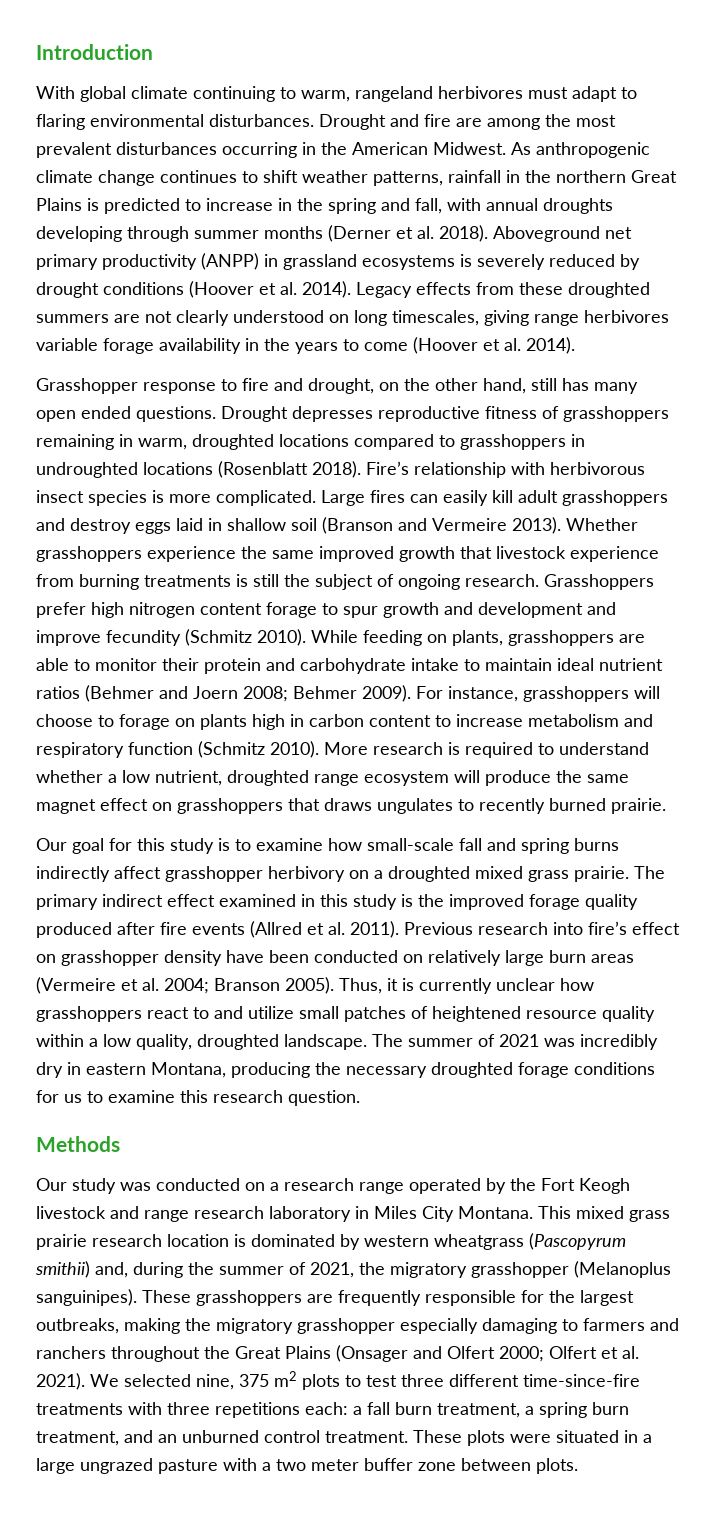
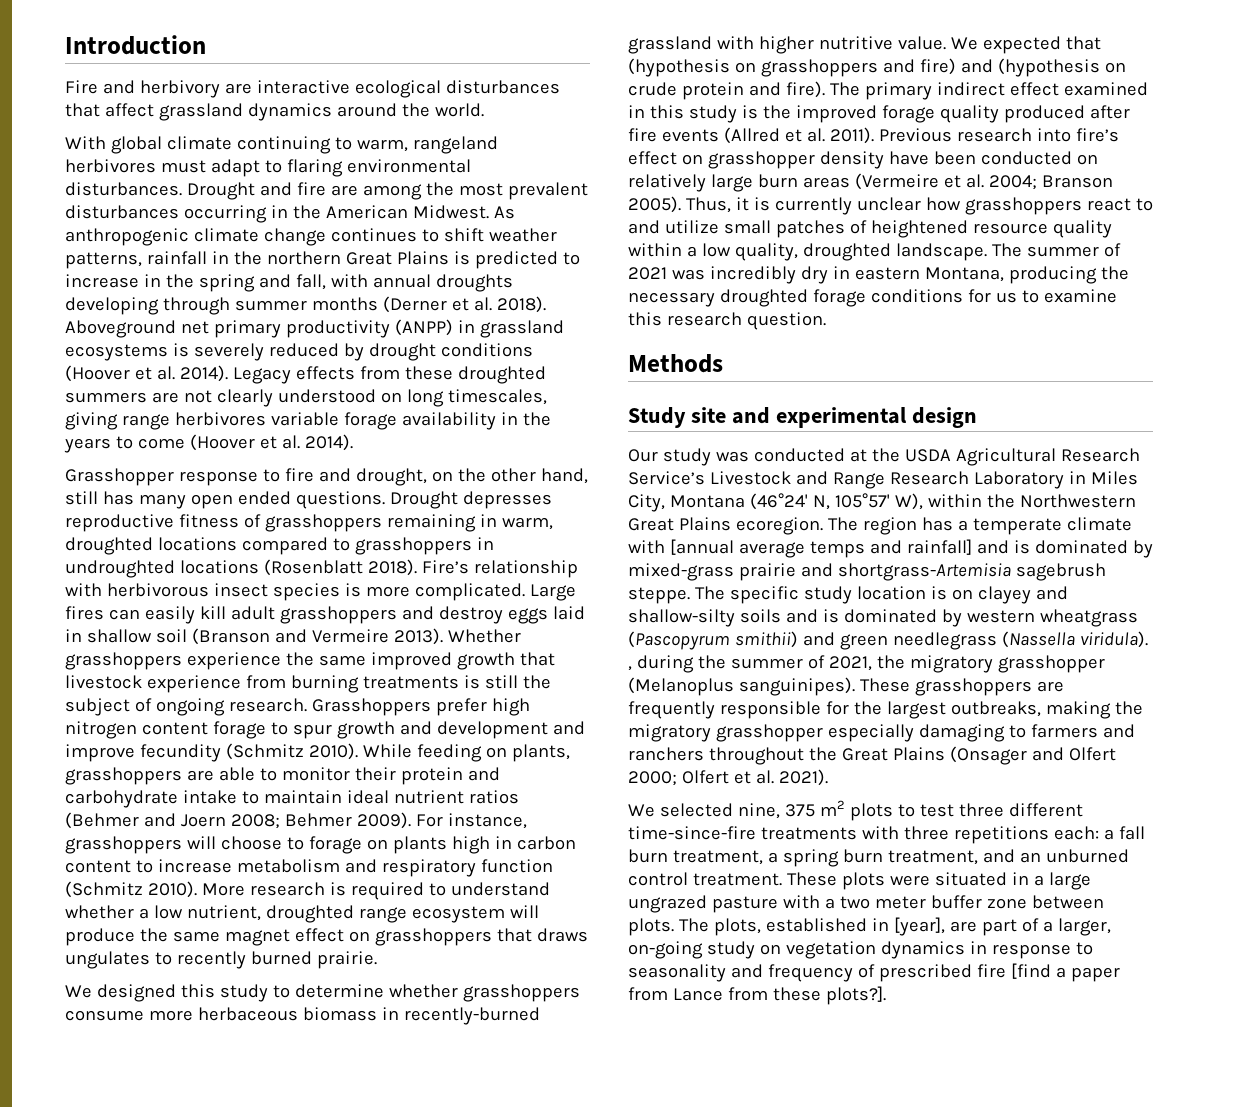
(153, 52) none -> [65,80,560,98] [65,103,484,121] // Fire and herbivory are interactive ecological disturbances that affect grassland dynamics around the world.
[36,838,619,854] [36,866,629,882] Our goal for this study is to examine how small-scale fall and spring burns indirectly affect grasshopper herbivory on a droughted mixed grass prairie. -> [65,984,580,1002] [65,1007,540,1025] [628,36,1101,54] [628,58,1126,77] [628,81,825,100] We designed this study to determine whether grasshoppers consume more herbaceous biomass in recently-burned grassland with higher nutritive value. We expected that (hypothesis on grasshoppers and fire) and (hypothesis on crude protein and fire).
(120, 1144) none -> [628,407,977,428] // Study site and experimental design
[245,1178,630,1194] [36,1206,670,1222] [36,1234,229,1250] on a research range operated by the Fort Keogh livestock and range research laboratory in Miles City Montana. This mixed grass prairie research location -> [849,448,1140,466] [628,471,1138,489] [628,493,1136,512] [628,517,1132,535] [628,539,1153,558] [628,563,1106,581] [628,586,1068,604] [628,609,818,627] at the USDA Agricultural Research Service’s Livestock and Range Research Laboratory in Miles City, Montana (46°24' N, 105°57' W), within the Northwestern Great Plains ecoregion. The region has a temperate climate with [annual average temps and rainfall] and is dominated by mixed-grass prairie and shortgrass-Artemisia sagebrush steppe. The specific study location is on clayey and shallow-silty soils and
[95,1262,128,1278] and, -> [802,631,1148,650] [628,666,632,671] and green needlegrass (Nassella viridula). ,
(85, 1381) none -> (828, 777) //
(578, 1466) none -> [678,917,1111,936] [628,941,1093,959] [628,963,1120,982] [628,986,886,1005] The plots, established in [year], are part of a larger, on-going study on vegetation dynamics in response to seasonality and frequency of prescribed fire [find a paper from Lance from these plots?].

